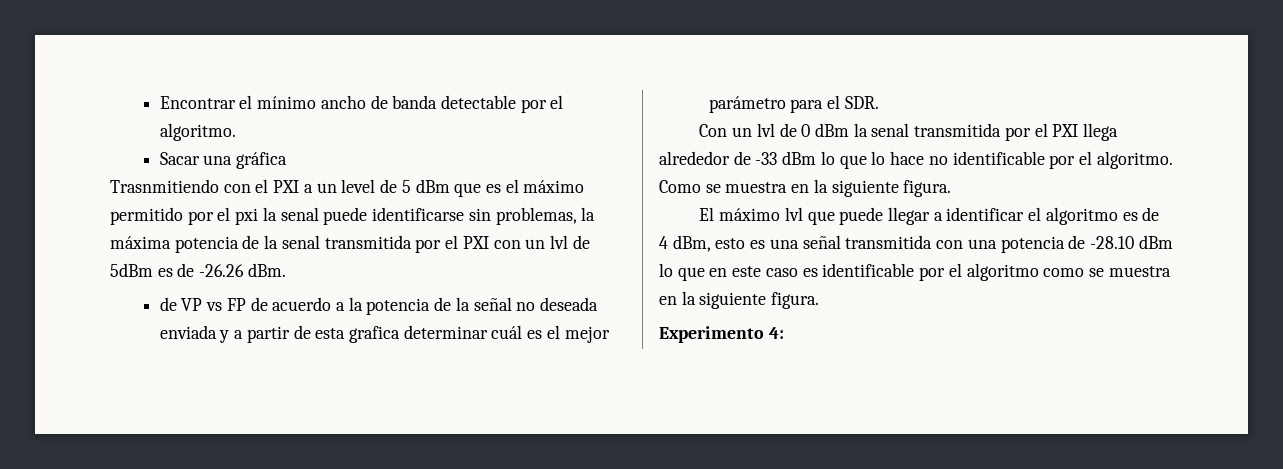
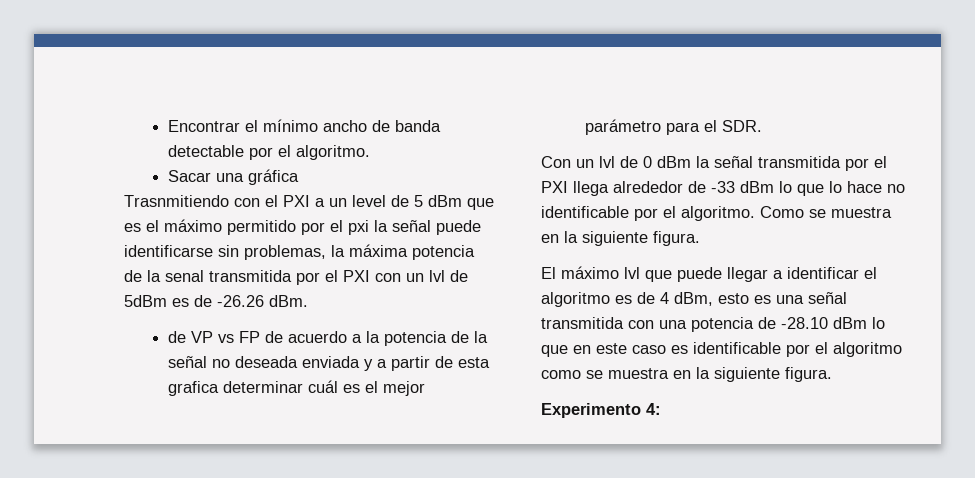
[280,207,319,221] senal -> [392,220,431,232] señal
[871,123,910,137] senal -> [714,156,753,168] señal

